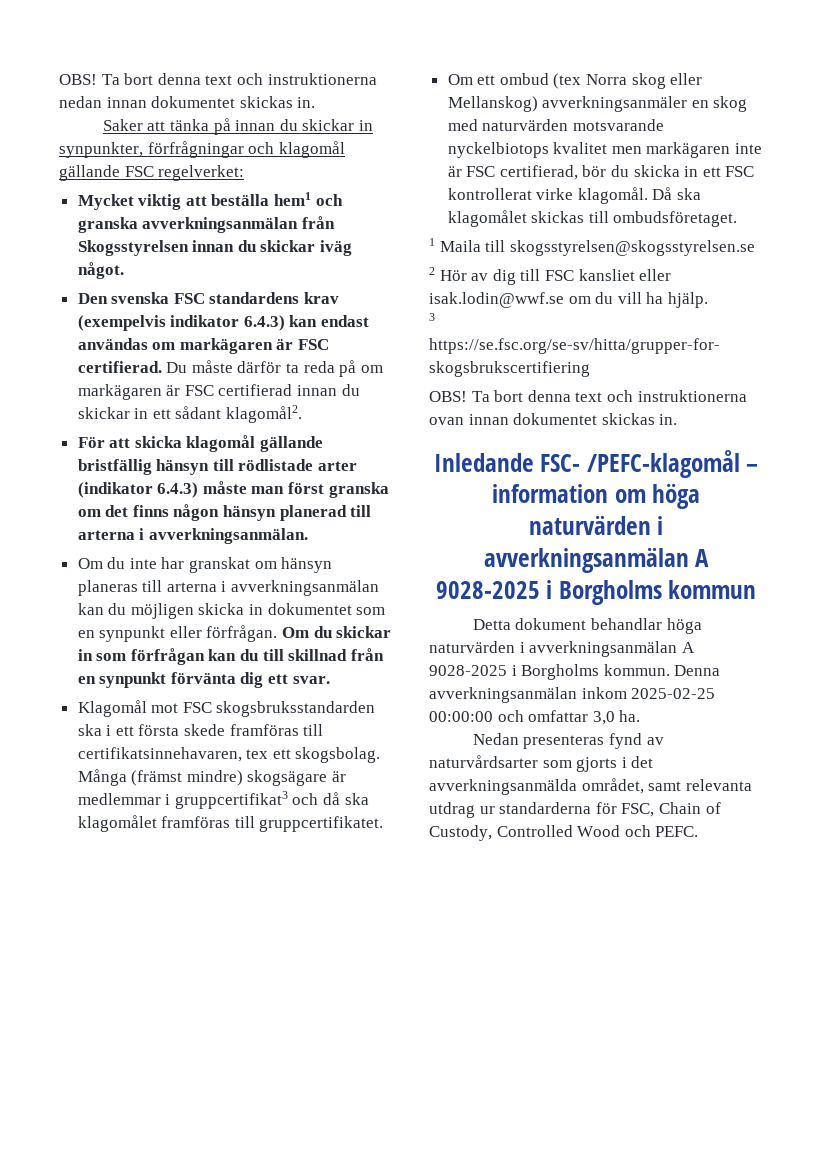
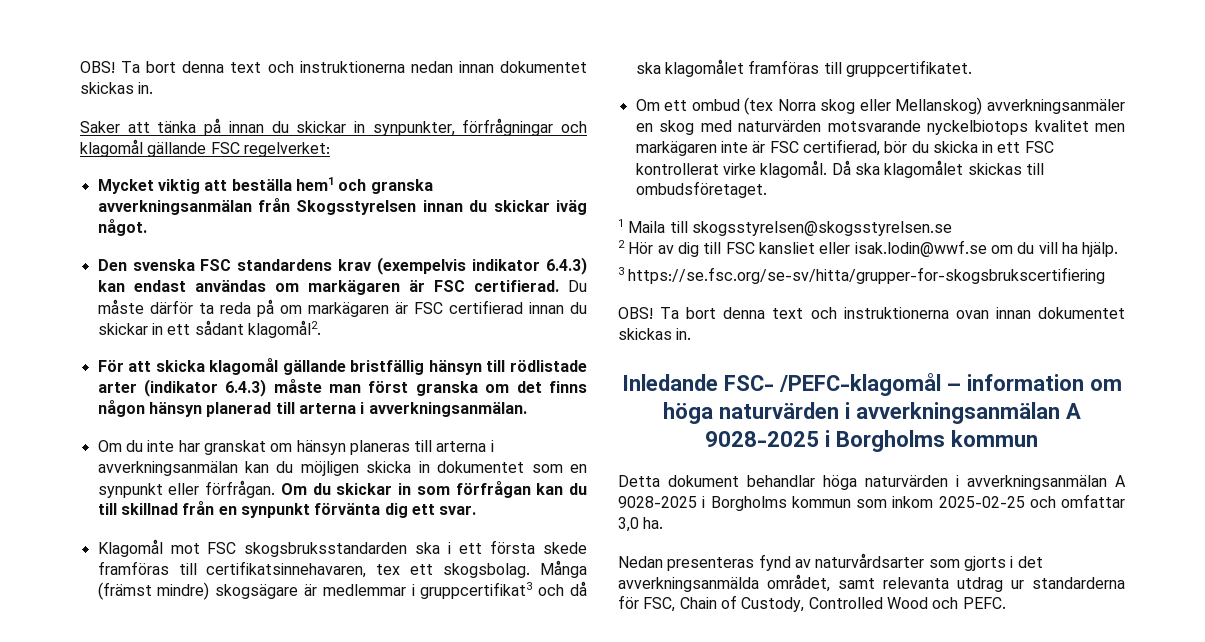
[603,664,721,676] [429,687,577,703] kommun. Denna avverkningsanmälan -> [791,496,887,508] kommun som
[429,711,493,722] 00:00:00 -> (1025, 502) none

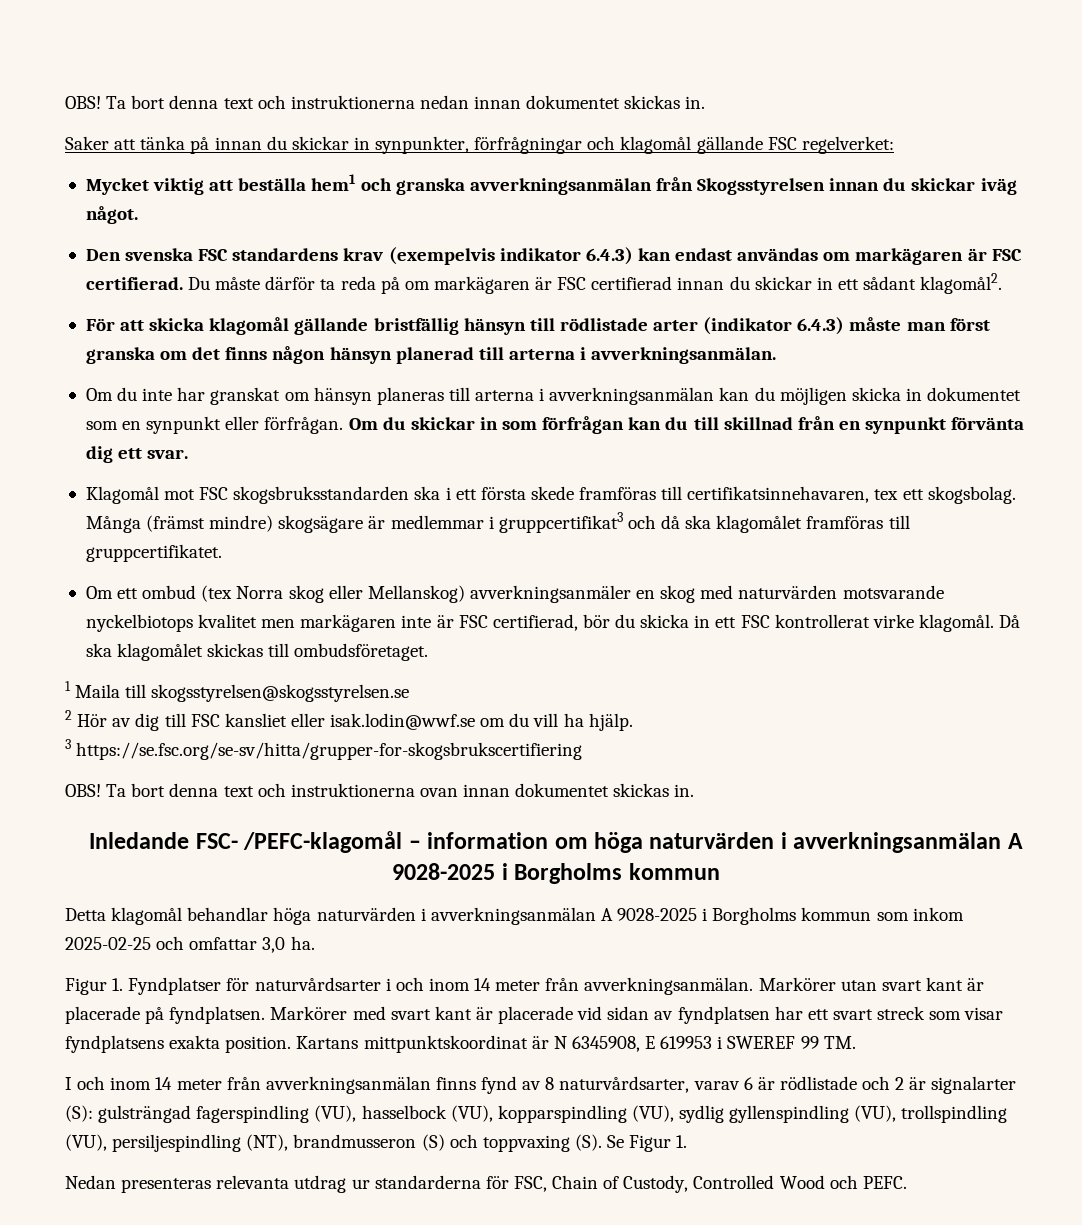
[668,475,739,487] dokument -> [111,907,183,925] klagomål
[618,553,1043,571] [618,574,875,592] Nedan presenteras fynd av naturvårdsarter som gjorts i det avverkningsanmälda området, samt -> [65,977,985,995] [65,1006,1004,1024] [65,1035,856,1053] [65,1076,1017,1094] [65,1105,1008,1123] [65,1134,688,1152] [65,1175,212,1193] Figur 1. Fyndplatser för naturvårdsarter i och inom 14 meter från avverkningsanmälan. Markörer utan svart kant är placerade på fyndplatsen. Markörer med svart kant är placerade vid sidan av fyndplatsen har ett svart streck som visar fyndplatsens exakta position. Kartans mittpunktskoordinat är N 6345908, E 619953 i SWEREF 99 TM. // I och inom 14 meter från avverkningsanmälan finns fynd av 8 naturvårdsarter, varav 6 är rödlistade och 2 är signalarter (S): gulsträngad fagerspindling (VU), hasselbock (VU), kopparspindling (VU), sydlig gyllenspindling (VU), trollspindling (VU), persiljespindling (NT), brandmusseron (S) och toppvaxing (S). Se Figur 1. // Nedan presenteras

